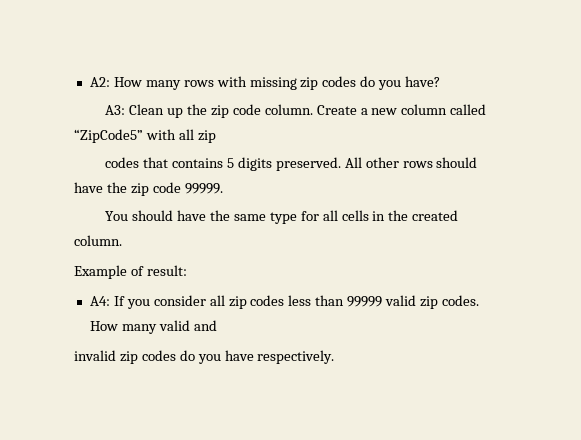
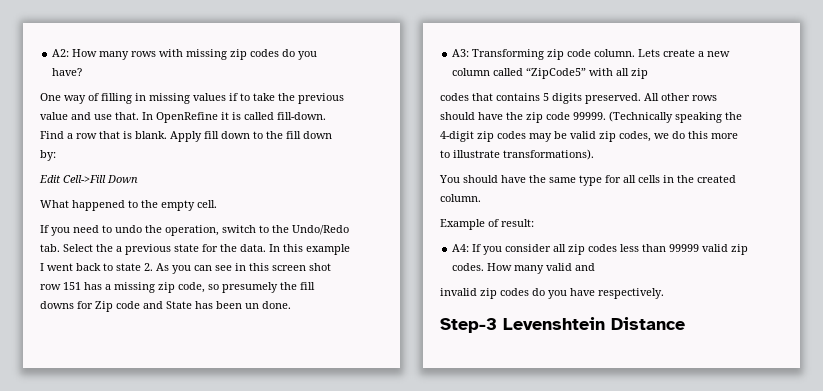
[105,104,207,118] A3: Clean up the -> [40,93,344,104] [40,112,326,123] [40,131,332,142] [40,150,56,161] [39,175,138,183] [40,200,217,211] [40,225,349,236] [40,244,350,255] [40,263,331,274] [40,282,315,293] [40,301,291,312] [452,49,545,60] One way of filling in missing values if to take the previous value and use that. In OpenRefine it is called fill-down. Find a row that is blank. Apply fill down to the fill down by: // Edit Cell->Fill Down // What happened to the empty cell. // If you need to undo the operation, switch to the Undo/Redo tab. Select the a previous state for the data. In this example I went back to state 2. As you can see in this screen shot row 151 has a missing zip code, so presumely the fill downs for Zip code and State has been un done. // A3: Transforming
[316,105,357,115] Create -> [638,49,696,57] Lets create
(223, 188) none -> [609,111,742,123] [440,131,738,142] [440,149,594,160] (Technically speaking the 4-digit zip codes may be valid zip codes, we do this more to illustrate transformations).
(335, 357) none -> [440,317,685,333] // Step-3 Levenshtein Distance

